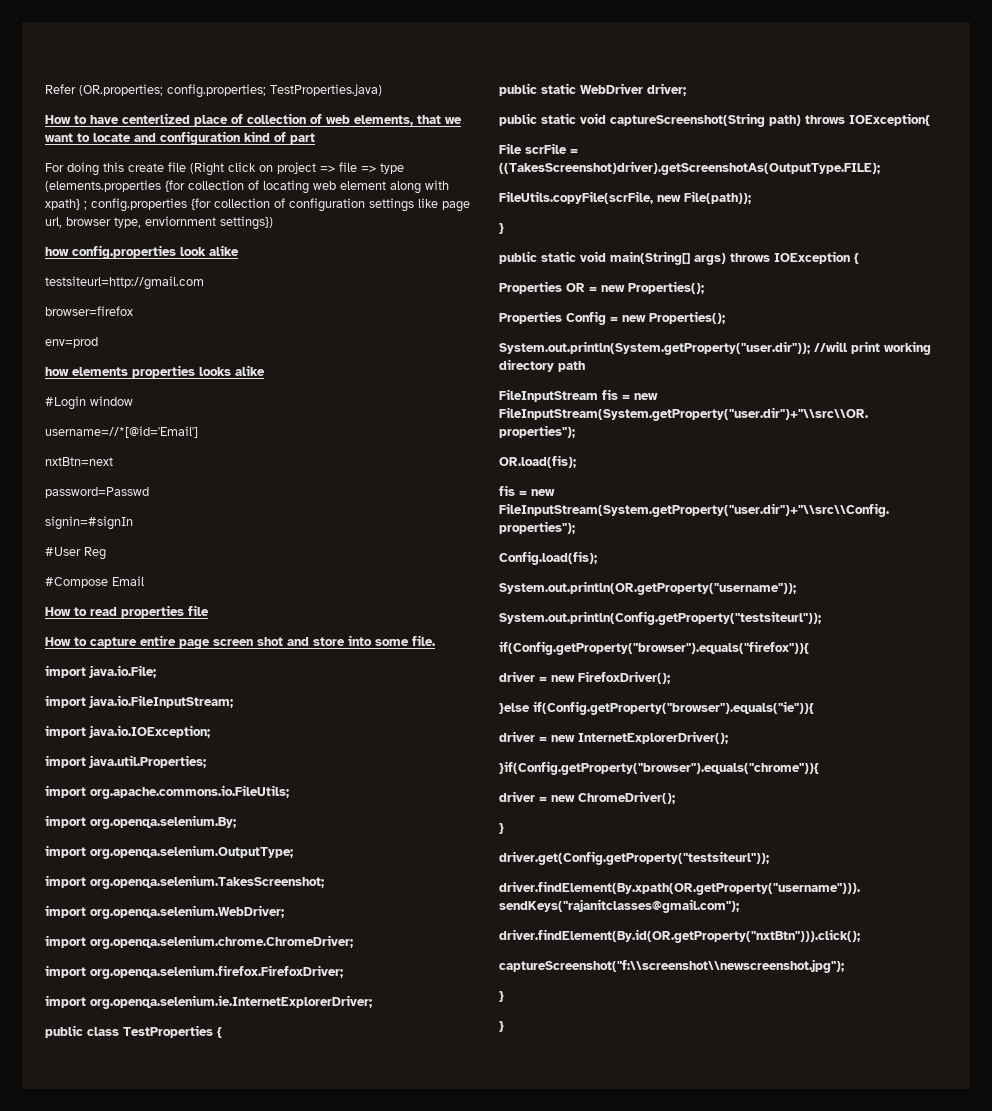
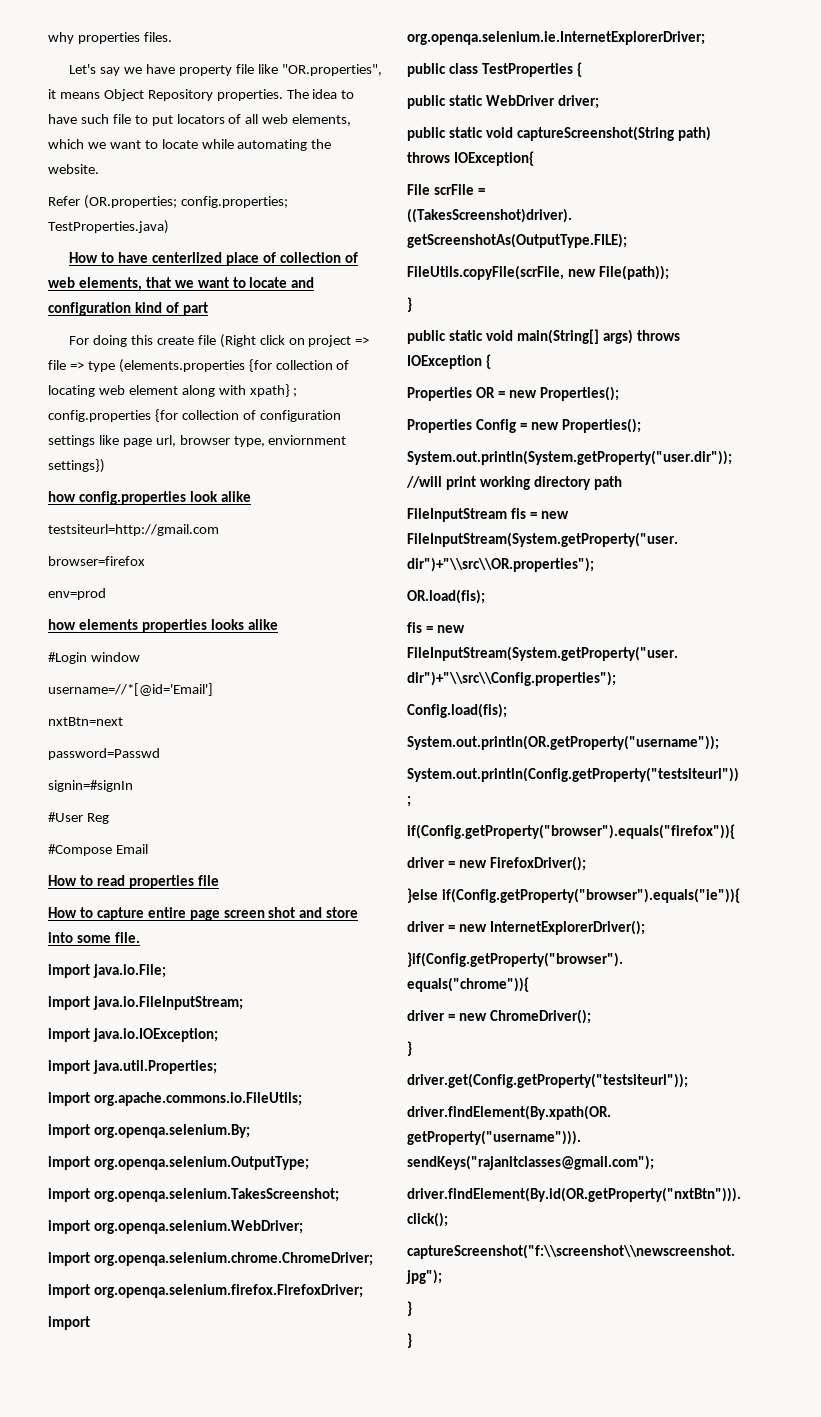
(45, 89) none -> [48,32,172,44] [69,64,382,76] [48,89,355,101] [48,114,352,126] [48,139,332,151] [48,164,99,174] why properties files. // Let's say we have property file like "OR.properties", it means Object Repository properties. The idea to have such file to put locators of all web elements, which we want to locate while automating the website. //

